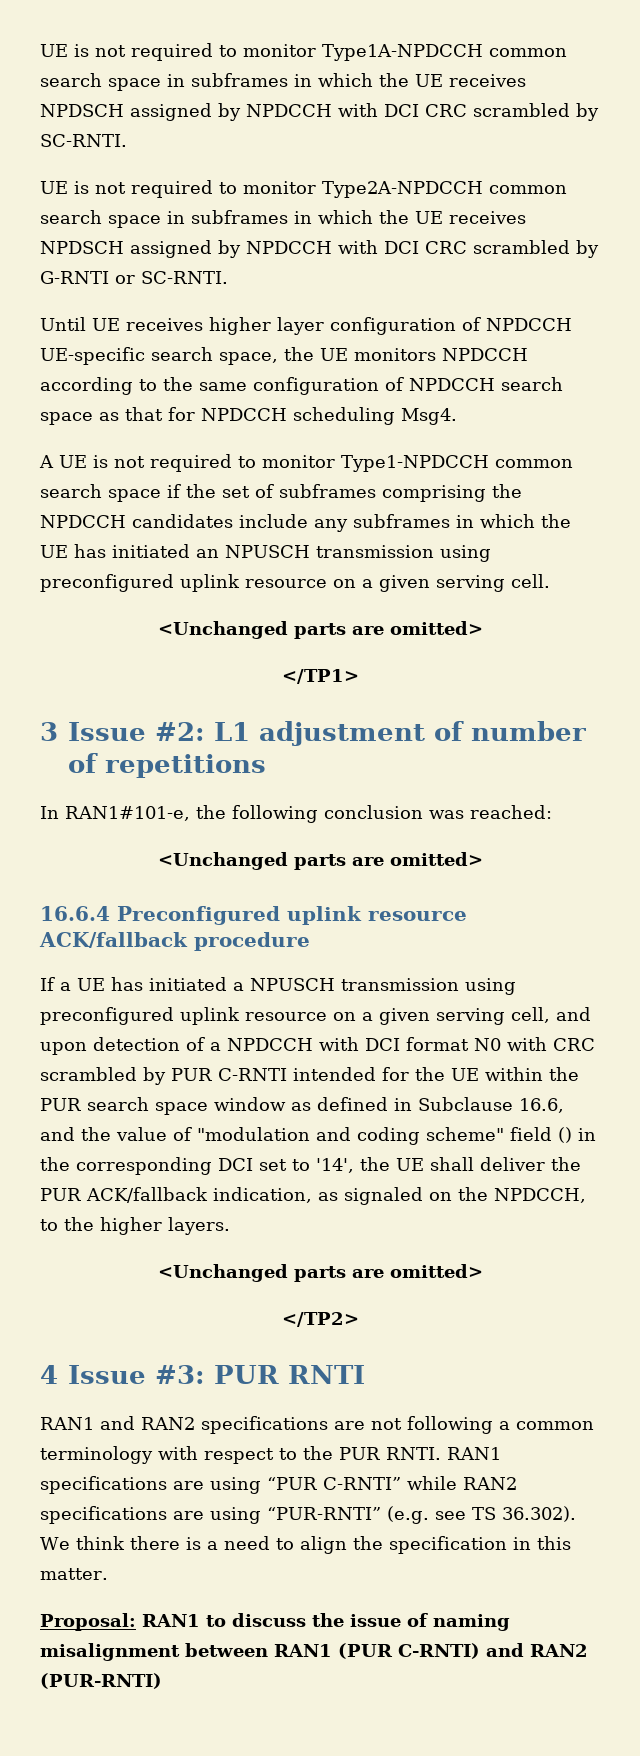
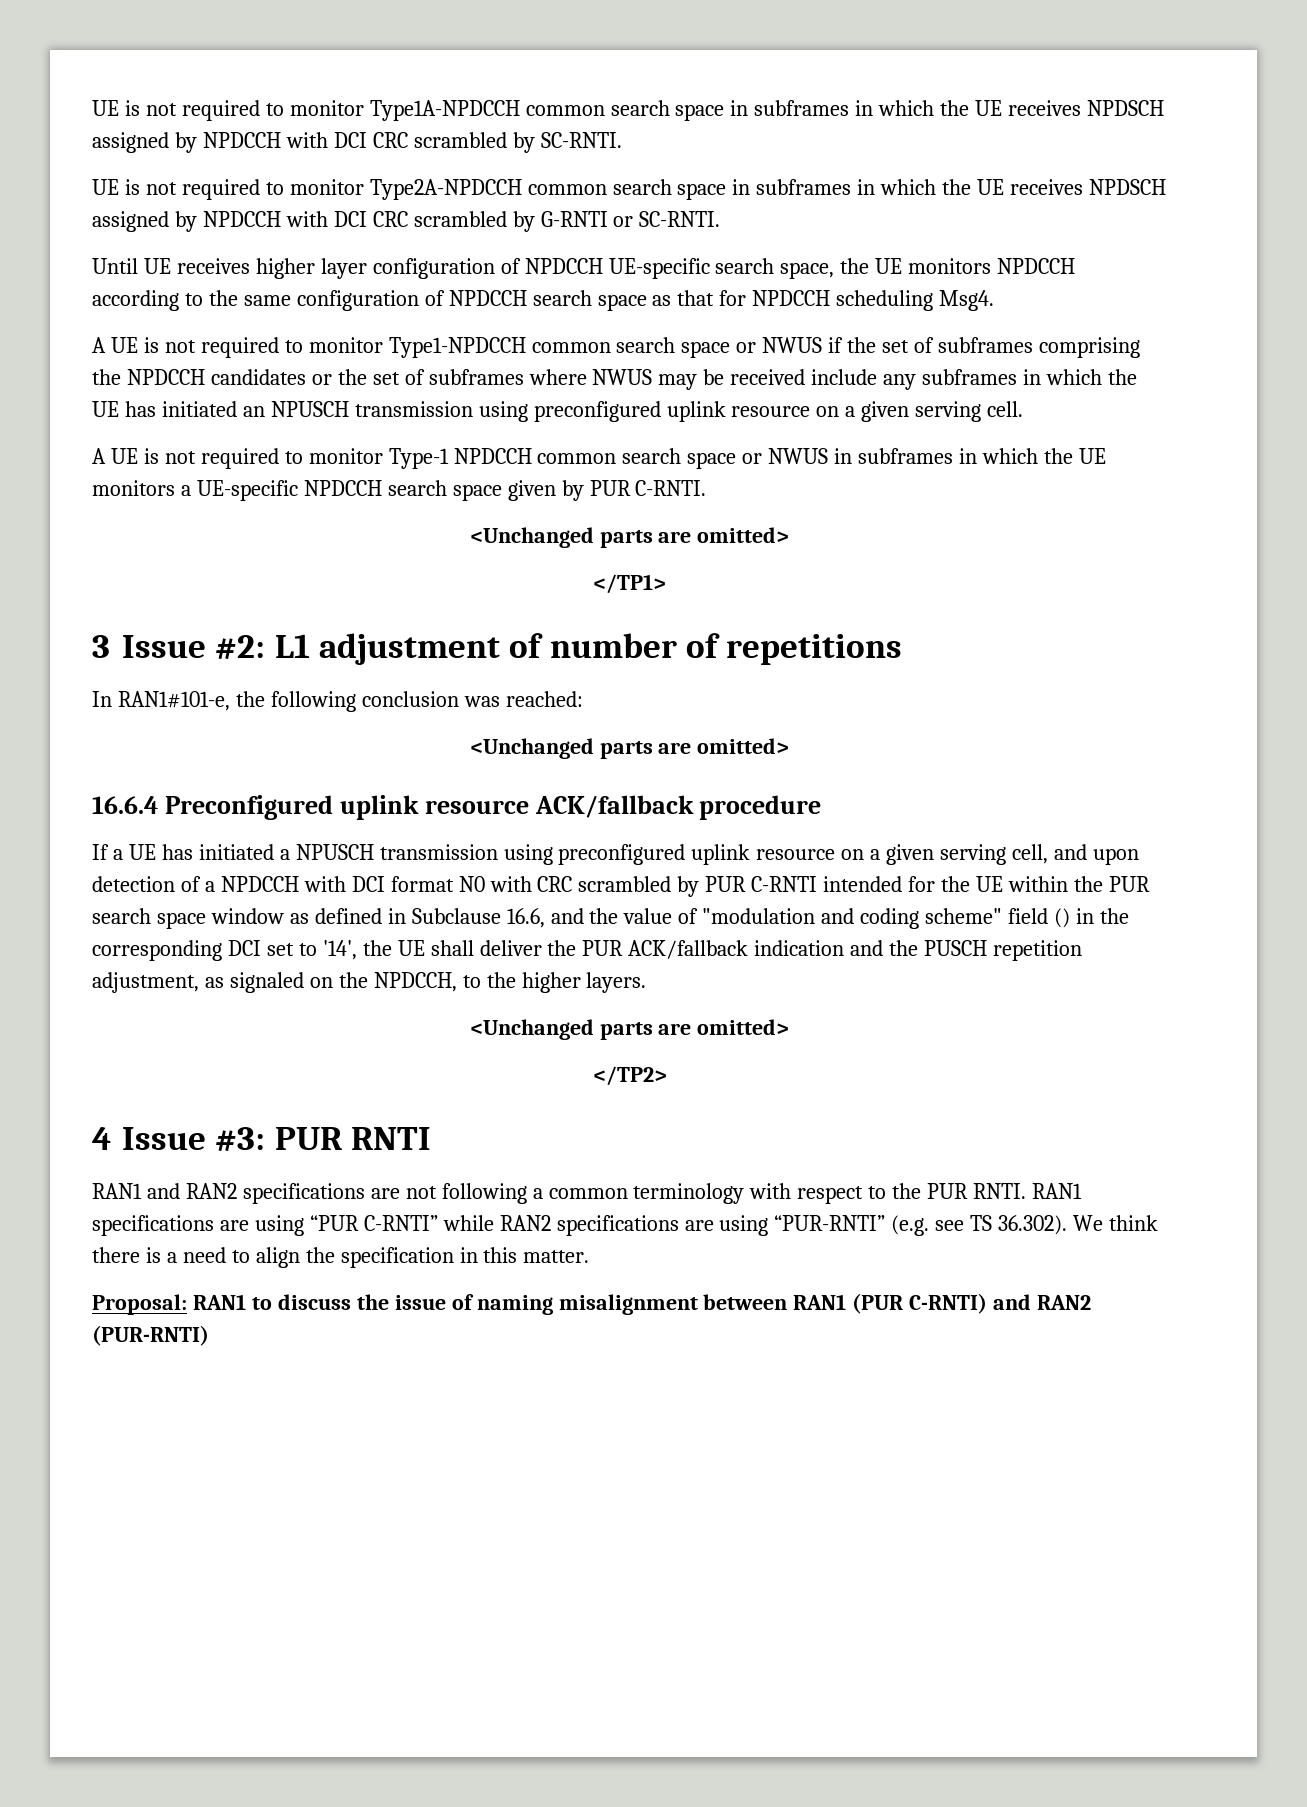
(161, 495) none -> [736,337,823,353] or NWUS
(233, 521) none -> [311,369,806,390] or the set of subframes where NWUS may be received
(550, 581) none -> [92,448,1106,469] [92,480,707,501] // A UE is not required to monitor Type-1 NPDCCH common search space or NWUS in subframes in which the UE monitors a UE-specific NPDCCH search space given by PUR C-RNTI.
[213,1187,312,1203] indication, -> [754,940,1083,961] [92,972,199,993] indication and the PUSCH repetition adjustment,

